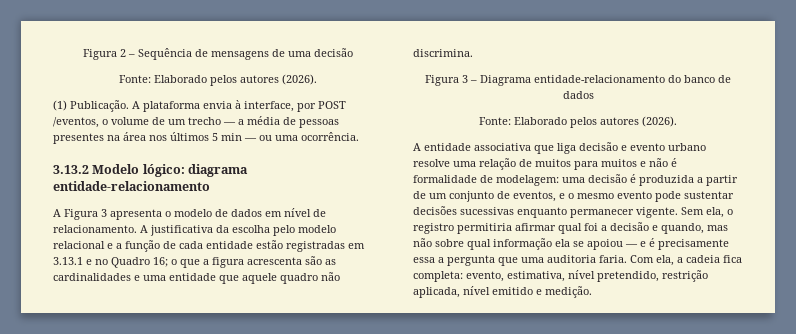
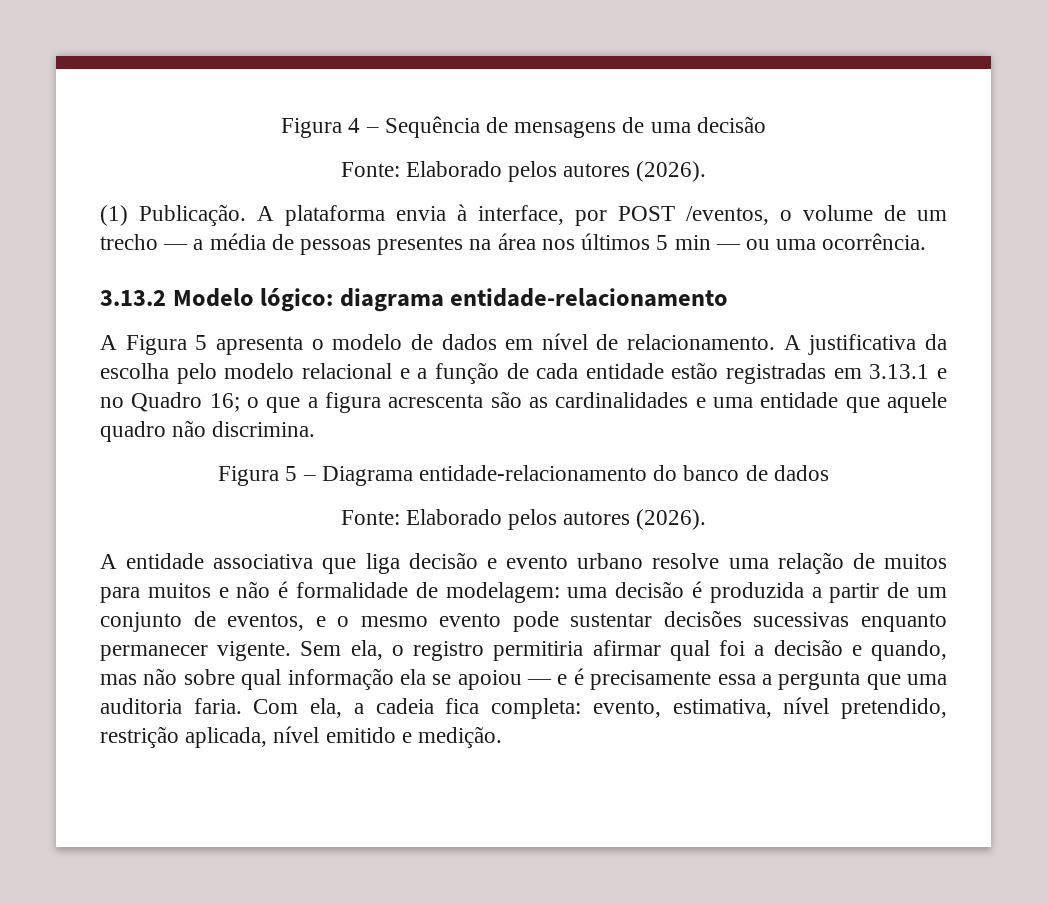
[83,49,126,60] Figura 2 -> [281,118,361,138] Figura 4
[101,209,107,217] 3 -> [195,335,208,350] 5
[462,75,468,83] 3 -> [285,466,298,481] 5

